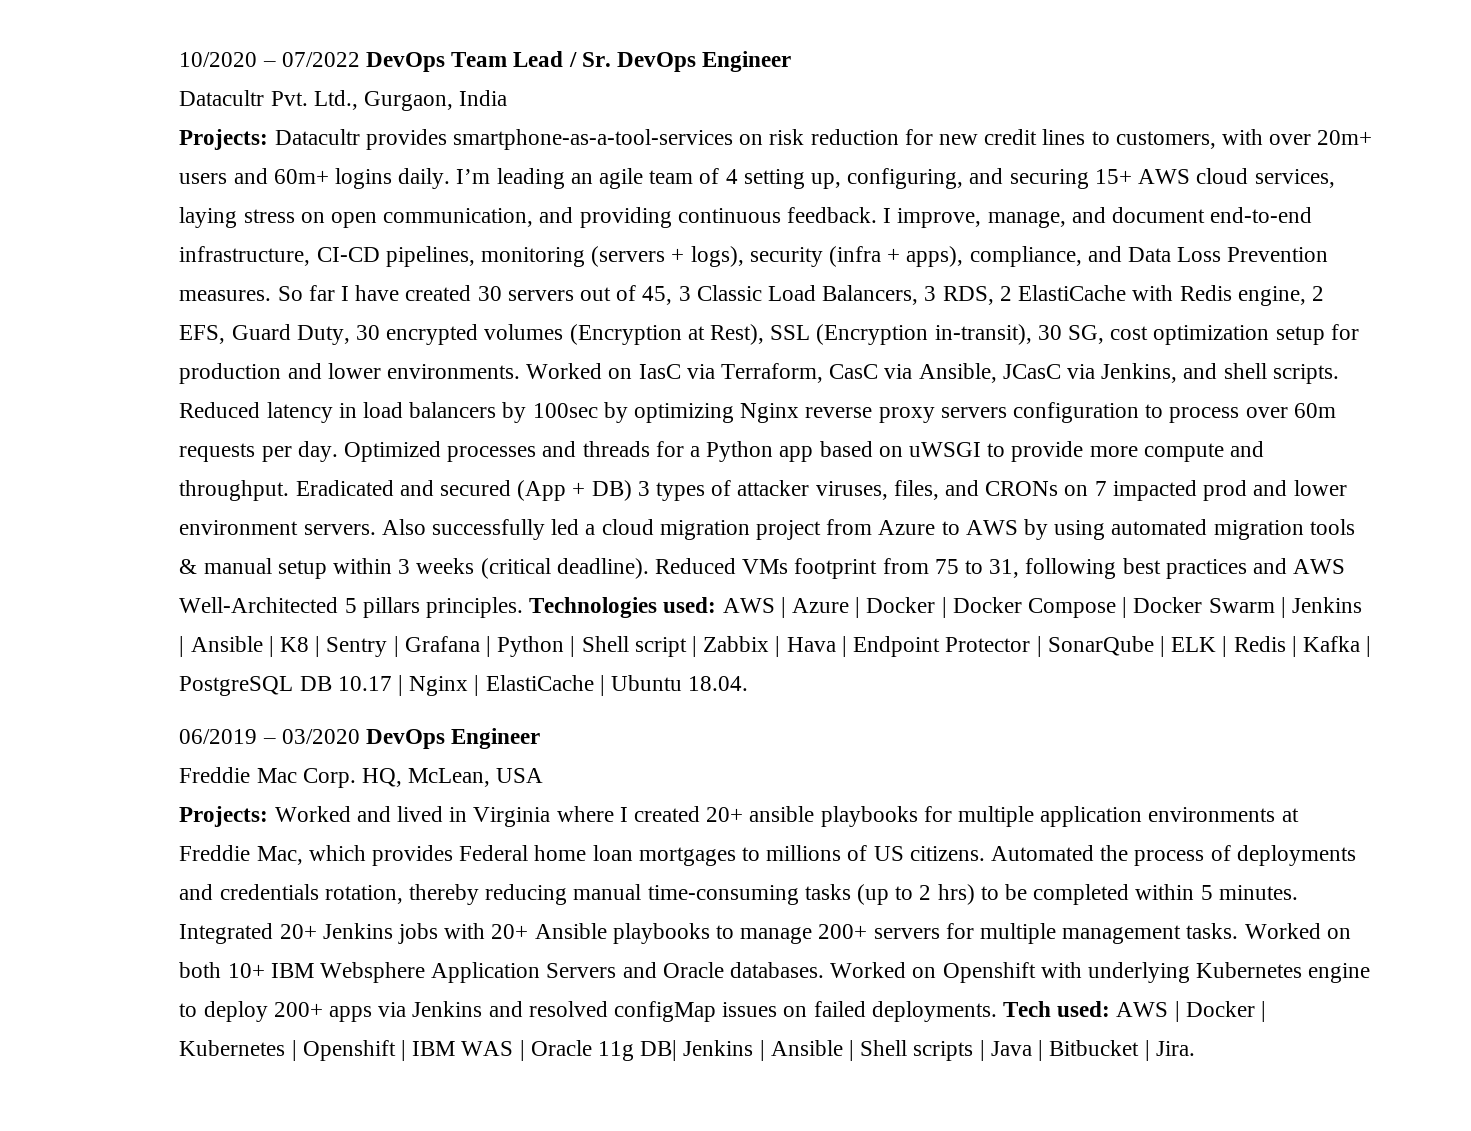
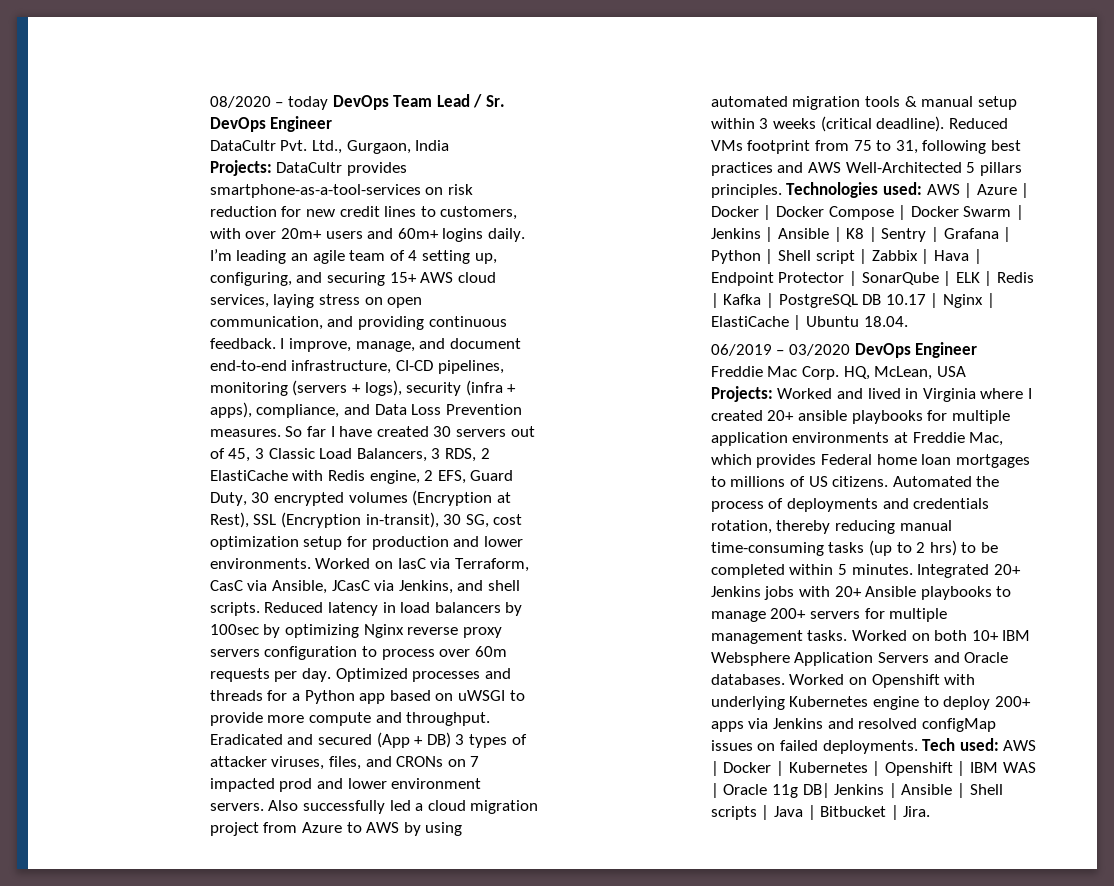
[179,52,360,67] 10/2020 – 07/2022 -> [209,96,329,110] 08/2020 – today
[179,90,265,106] Datacultr -> [209,140,276,151] DataCultr
[274,129,360,145] Datacultr -> [276,162,343,173] DataCultr

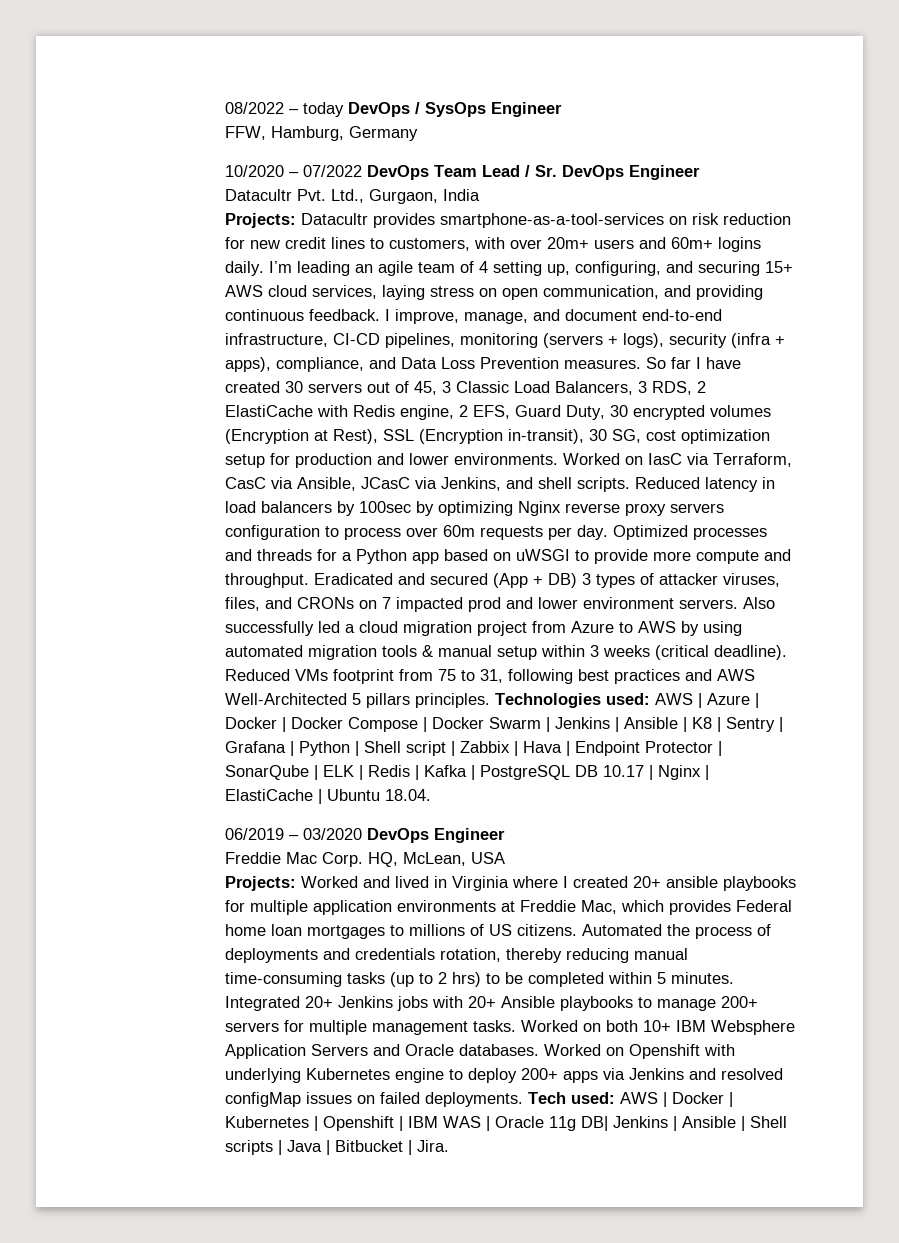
[209,96,271,108] 08/2020 -> [225,102,285,114] 08/2022
(389, 102) none -> [415,102,563,117] [225,126,419,141] [225,165,430,180] / SysOps Engineer // FFW, Hamburg, Germany // 10/2020 – 07/2022 DevOps
[209,140,276,151] DataCultr -> [225,189,293,201] Datacultr
[276,162,343,173] DataCultr -> [301,213,369,225] Datacultr

